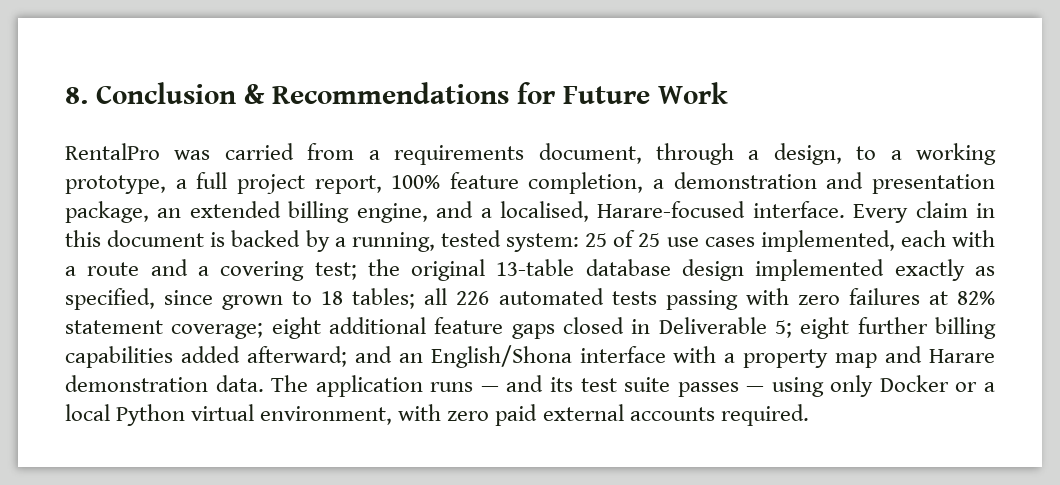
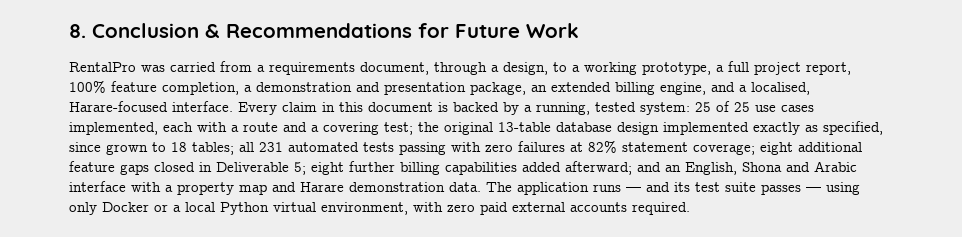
[456,291,490,305] 226 -> [259,142,283,152] 231
[430,345,572,368] English/Shona -> [685,161,857,175] English, Shona and Arabic

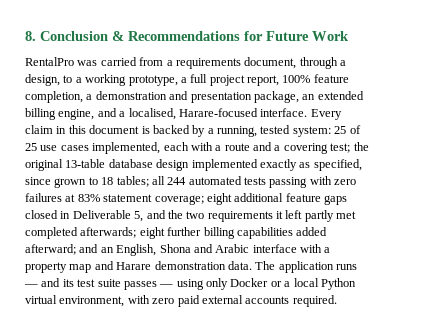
[259,142,283,152] 231 -> [167,177,187,185] 244
[588,140,617,153] 82% -> [77,194,100,202] 83%
[294,162,306,175] 5; -> [134,210,357,222] [25,227,137,239] 5, and the two requirements it left partly met completed afterwards;

